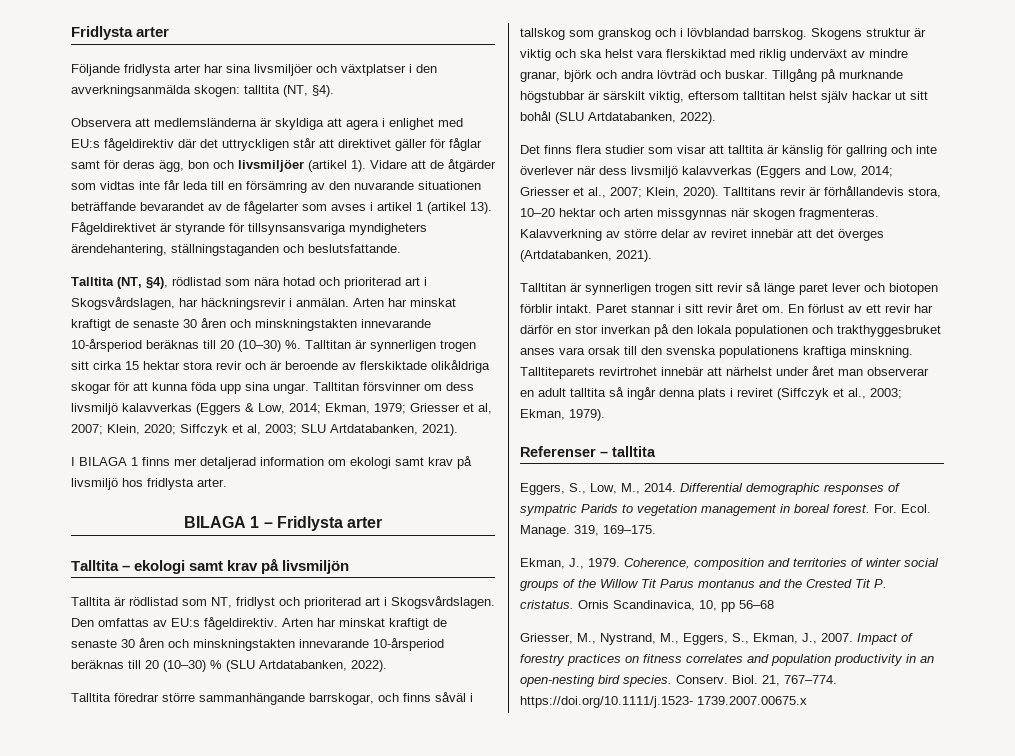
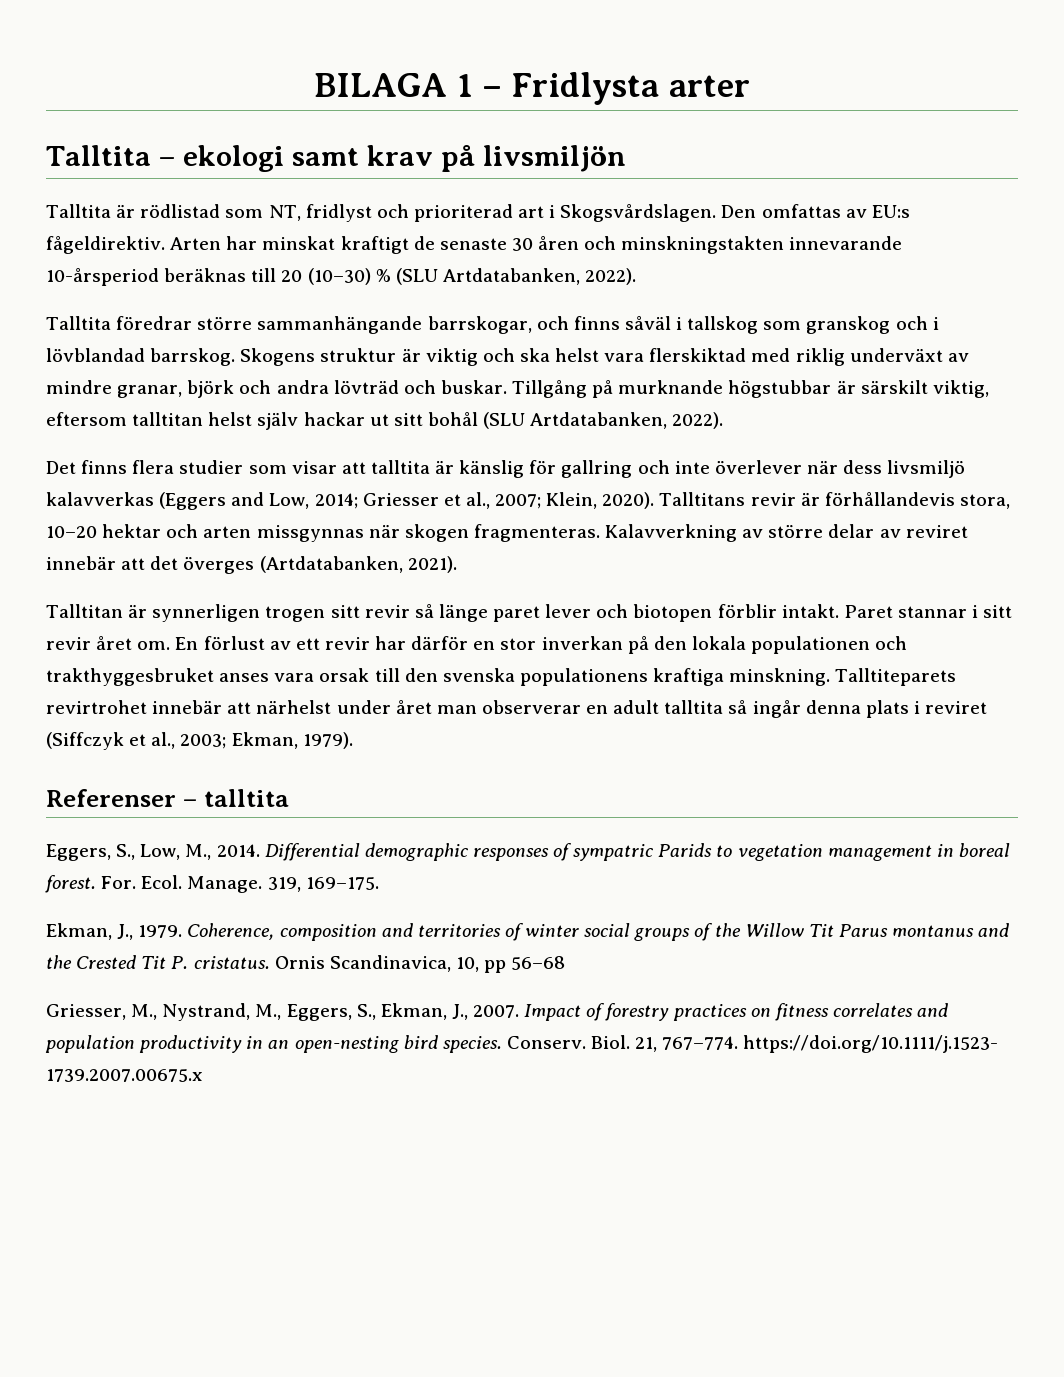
[71,26,170,40] [71,64,437,76] [71,85,334,97] [71,118,463,130] [71,138,482,151] [71,159,496,172] [71,180,481,193] [71,201,492,214] [71,222,427,235] [71,244,401,256] [71,277,427,289] [71,297,456,310] [71,318,431,331] [71,339,476,352] [71,360,490,373] [71,382,474,394] [71,403,492,415] [71,424,458,436] [71,456,472,469] [71,478,227,490] Fridlysta arter // Följande fridlysta arter har sina livsmiljöer och växtplatser i den avverkningsanmälda skogen: talltita (NT, §4). // Observera att medlemsländerna är skyldiga att agera i enlighet med EU:s fågeldirektiv där det uttryckligen står att direktivet gäller för fåglar samt för deras ägg, bon och livsmiljöer (artikel 1). Vidare att de åtgärder som vidtas inte får leda till en försämring av den nuvarande situationen beträffande bevarandet av de fågelarter som avses i artikel 1 (artikel 13). Fågeldirektivet är styrande för tillsynsansvariga myndigheters ärendehantering, ställningstaganden och beslutsfattande. // Talltita (NT, §4), rödlistad som nära hotad och prioriterad art i Skogsvårdslagen, har häckningsrevir i anmälan. Arten har minskat kraftigt de senaste 30 åren och minskningstakten innevarande 10-årsperiod beräknas till 20 (10–30) %. Talltitan är synnerligen trogen sitt cirka 15 hektar stora revir och är beroende av flerskiktade olikåldriga skogar för att kunna föda upp sina ungar. Talltitan försvinner om dess livsmiljö kalavverkas (Eggers & Low, 2014; Ekman, 1979; Griesser et al, 2007; Klein, 2020; Siffczyk et al, 2003; SLU Artdatabanken, 2021). // I BILAGA 1 finns mer detaljerad information om ekologi samt krav på livsmiljö hos fridlysta arter. // -> (314, 85) none

